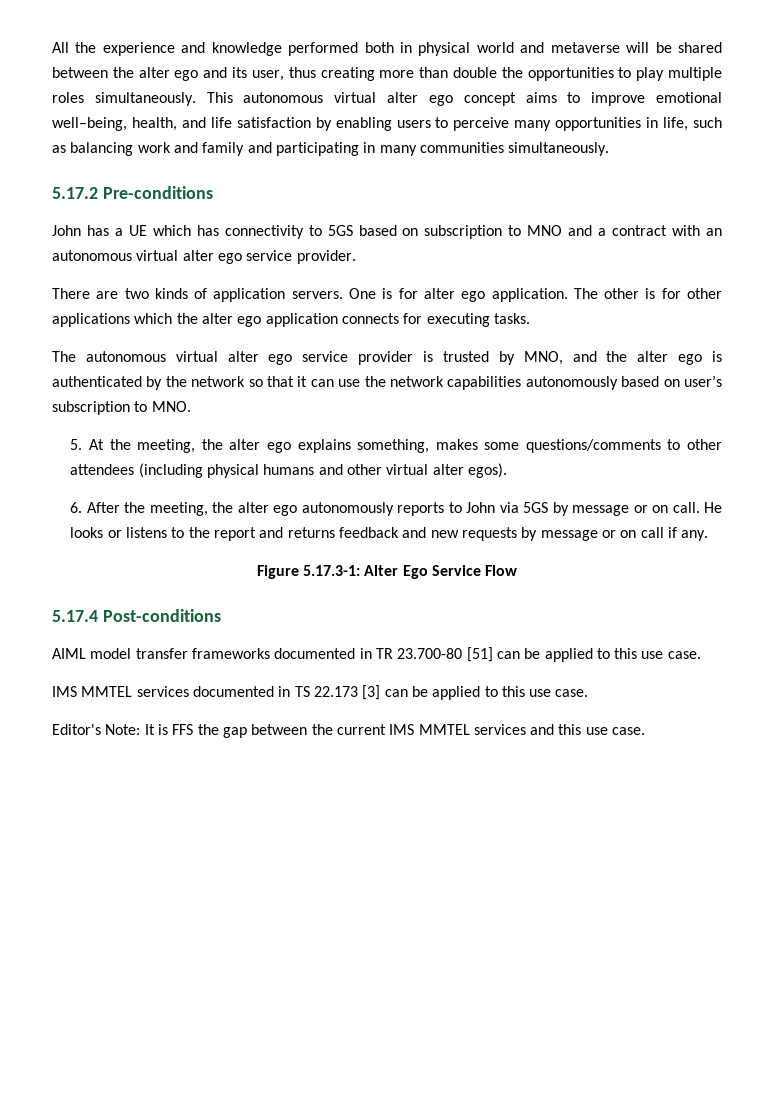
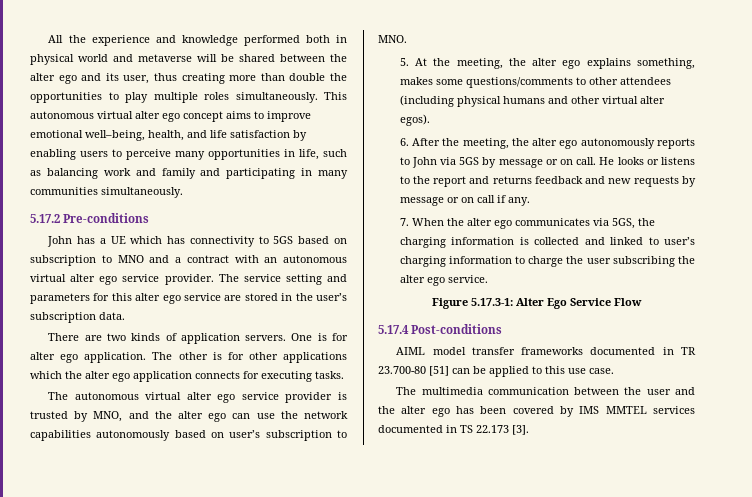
(356, 257) none -> [218,274,347,285] [30,293,347,304] [30,312,125,323] The service setting and parameters for this alter ego service are stored in the user’s subscription data.
[712,351,723,362] [52,376,308,390] is authenticated by the network so that it -> (227, 417) none
(709, 535) none -> [399,218,655,229] [399,237,695,248] [399,256,695,267] [399,275,488,286] // 7. When the alter ego communicates via 5GS, the charging information is collected and linked to user’s charging information to charge the user subscribing the alter ego service.
(701, 655) none -> [396,387,695,395] [378,406,574,417] The multimedia communication between the user and the alter ego has been covered by
[362,685,589,700] [52,724,646,738] [3] can be applied to this use case. // Editor's Note: It is FFS the gap between the current IMS MMTEL services and this use case. -> [512,425,529,435] [3].

